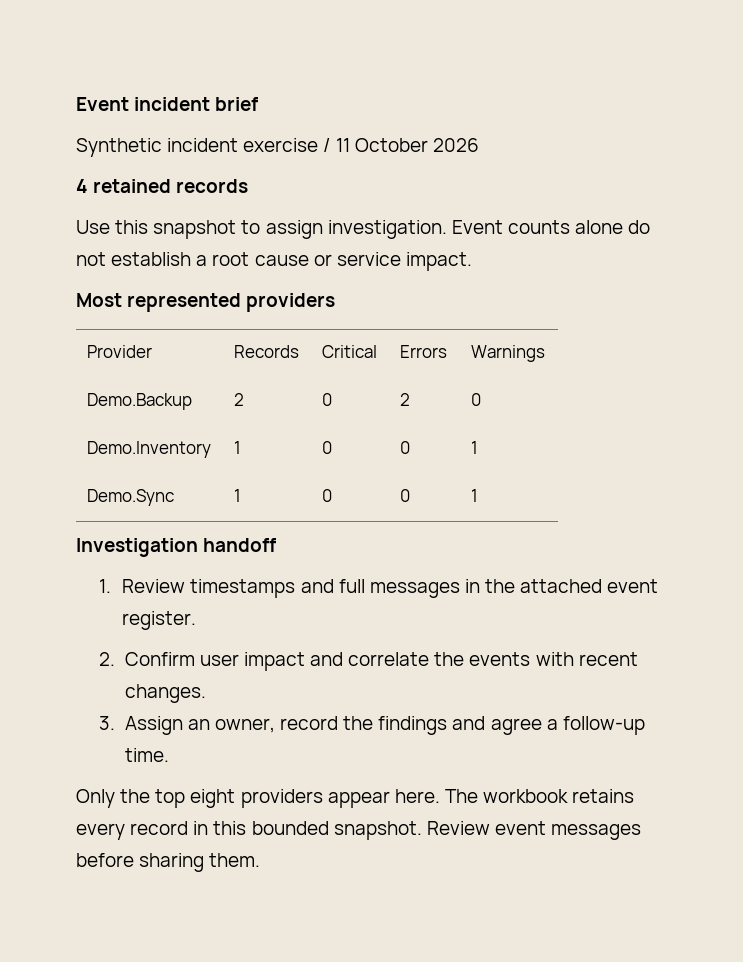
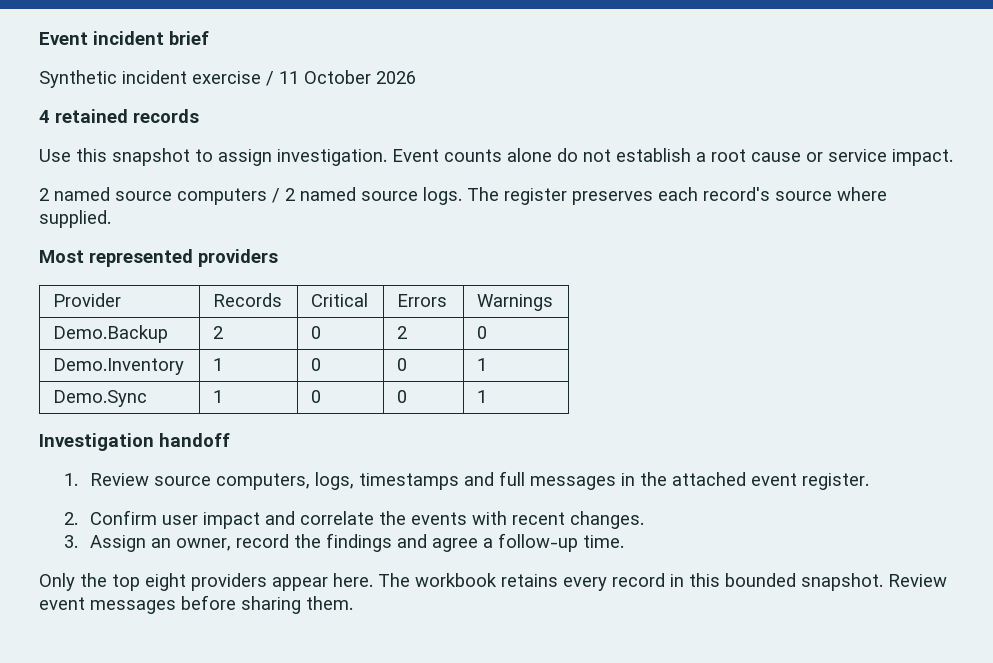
(472, 261) none -> [39,187,887,205] [39,210,111,228] // 2 named source computers / 2 named source logs. The register preserves each record's source where supplied.
(186, 586) none -> [153,472,354,490] source computers, logs,

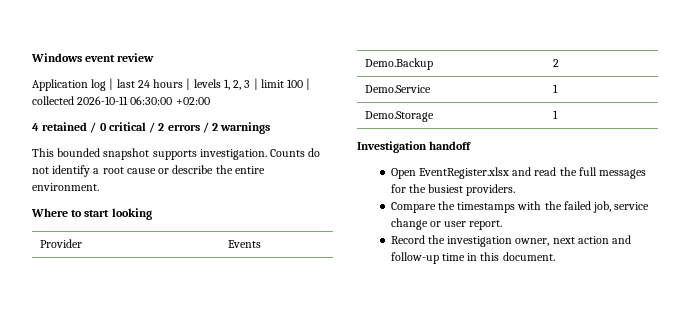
[39,31,209,45] [39,70,416,88] [39,109,199,123] [39,148,552,166] Event incident brief // Synthetic incident exercise / 11 October 2026 // 4 retained records // Use this snapshot to assign investigation. Event counts alone -> [31,53,155,62] [32,78,311,91] [32,96,210,105] [32,122,271,134] [32,148,306,160] Windows event review // Application log | last 24 hours | levels 1, 2, 3 | limit 100 | collected 2026-10-11 06:30:00 +02:00 // 4 retained / 0 critical / 2 errors / 2 warnings // This bounded snapshot supports investigation. Counts
[616,148,691,162] establish -> [52,165,91,177] identify
[828,149,953,166] [39,187,887,205] [39,210,111,228] [39,249,278,267] [53,293,122,307] [213,293,283,307] [311,293,369,307] [397,294,448,307] [477,294,554,311] [53,325,169,343] [213,326,224,339] [311,326,322,339] [397,326,408,339] [477,326,488,339] [53,358,185,375] [213,358,224,371] [311,358,322,371] [397,358,408,371] [477,358,488,371] [53,390,148,407] [213,390,224,403] [311,390,322,403] [397,390,408,403] [477,390,488,403] [39,433,230,451] [64,471,869,490] [64,510,644,529] [64,533,624,552] [39,573,947,591] [39,595,353,614] service impact. // 2 named source computers / 2 named source logs. The register preserves each record's source where supplied. // Most represented providers // Provider | Records | Critical | Errors | Warnings // Demo.Backup | 2 | 0 | 2 | 0 // Demo.Inventory | 1 | 0 | 0 | 1 // Demo.Sync | 1 | 0 | 0 | 1 // Investigation handoff // 1. Review source computers, logs, timestamps and full messages in the attached event register. // 2. Confirm user impact and correlate the events with recent changes. // 3. Assign an owner, record the findings and agree a follow-up time. // Only the top eight providers appear here. The workbook retains every record in this bounded snapshot. Review event messages before sharing them. -> [172,165,265,174] [32,183,99,191] [31,208,152,220] [39,239,82,248] [227,240,261,248] [364,58,433,70] [552,59,559,67] [364,85,431,93] [552,84,558,93] [364,111,434,122] [552,110,558,119] [357,141,472,153] [390,167,647,179] [390,184,516,196] [390,201,650,213] [390,218,503,230] [390,235,632,247] [390,252,555,264] describe the entire environment. // Where to start looking // Provider | Events // Demo.Backup | 2 // Demo.Service | 1 // Demo.Storage | 1 // Investigation handoff // Open EventRegister.xlsx and read the full messages for the busiest providers. // Compare the timestamps with the failed job, service change or user report. // Record the investigation owner, next action and follow-up time in this document.

